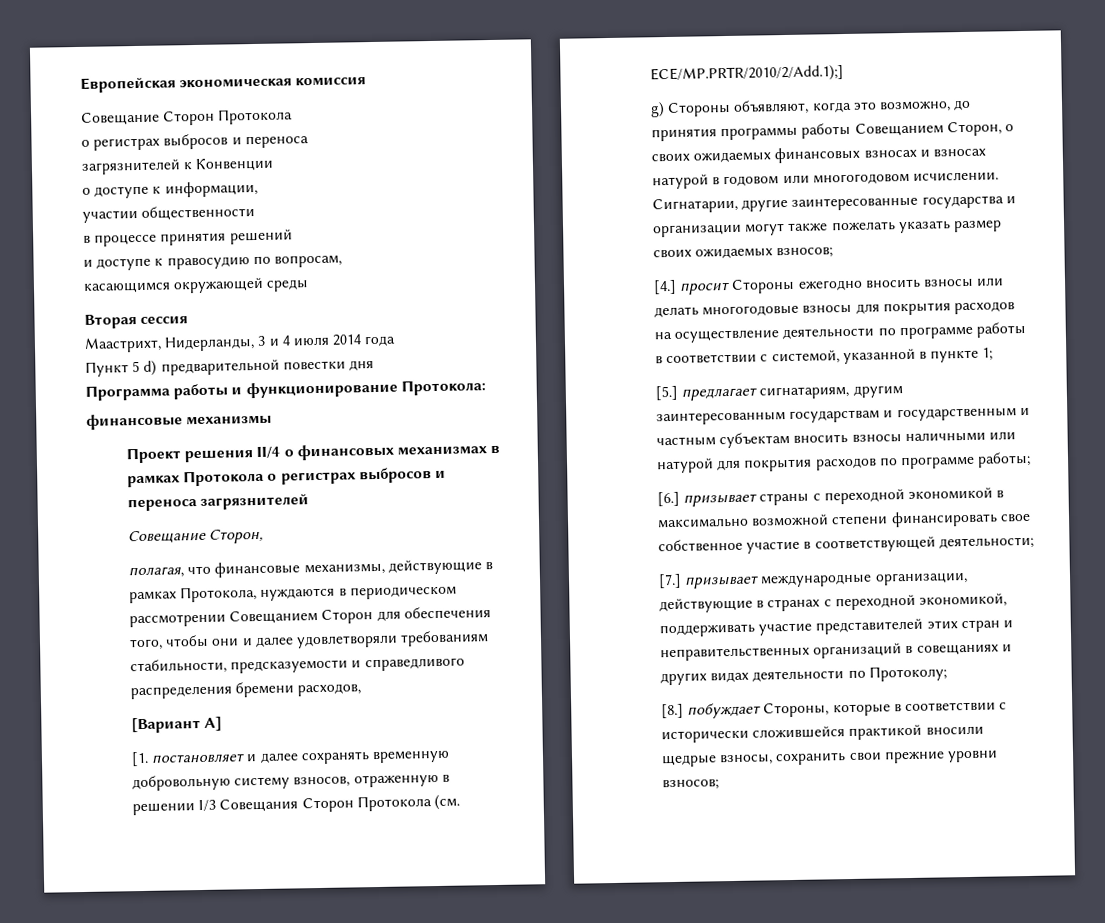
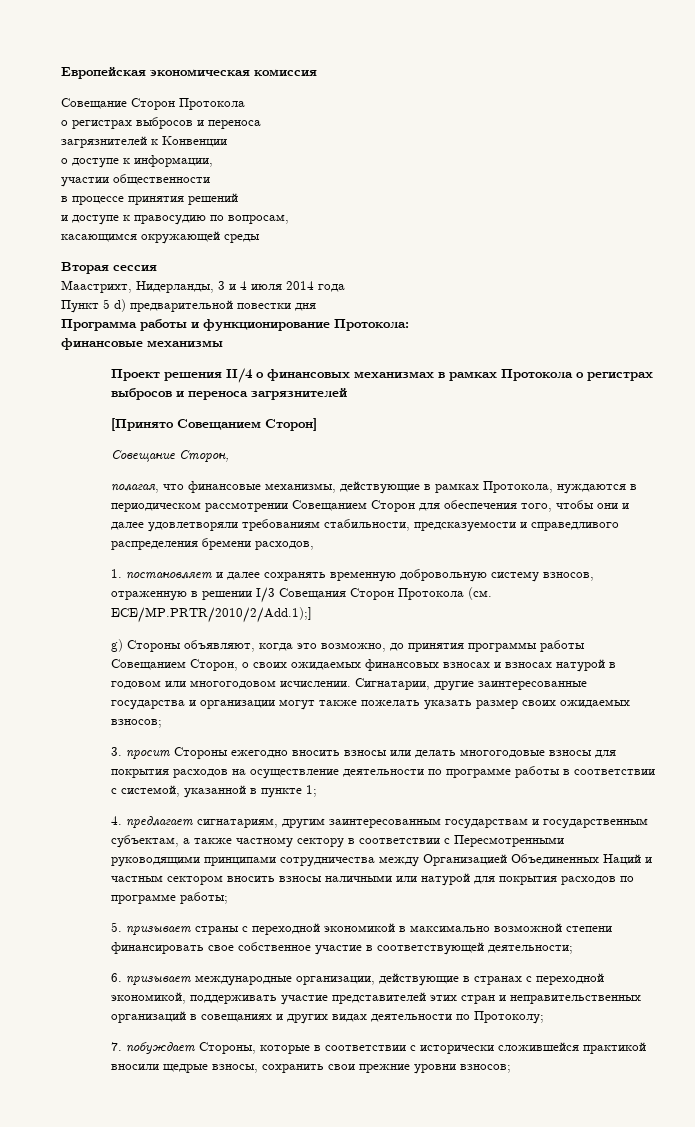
(310, 502) none -> [110,418,317,431] // [Принято Совещанием Сторон]
[131,716,223,734] [131,751,150,767] [Вариант А] // [1. -> [110,569,122,578] 1.
[653,279,678,295] [4.] -> [110,747,122,756] 3.
[655,385,679,401] [5.] -> [110,816,122,825] 4.
(1017, 414) none -> [110,835,564,848] [110,854,641,867] субъектам, а также частному сектору в соответствии с Пересмотренными руководящими принципами сотрудничества между Организацией Объединенных Наций
[719,431,791,449] субъектам -> [166,875,223,885] сектором
[657,491,681,507] [6.] -> [110,922,122,932] 5.
[658,573,683,589] [7.] -> [110,973,122,982] 6.
[661,703,685,719] [8.] -> [110,1042,122,1051] 7.

